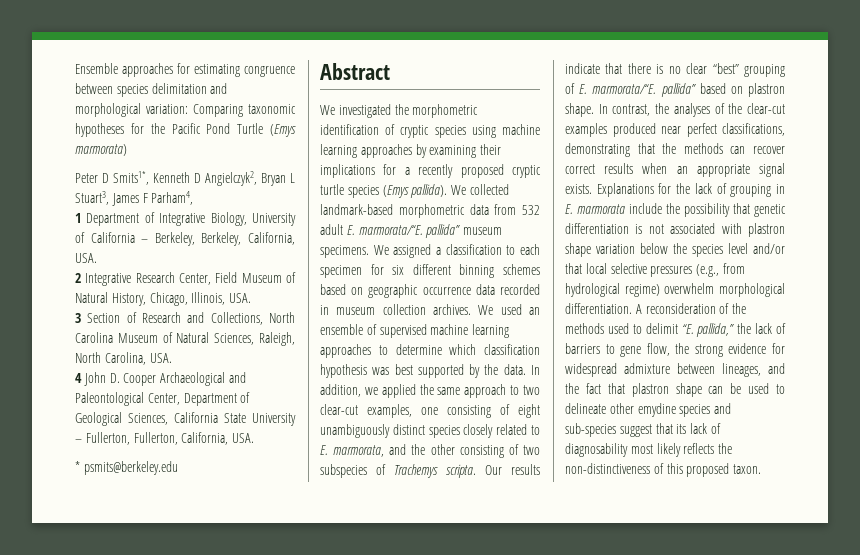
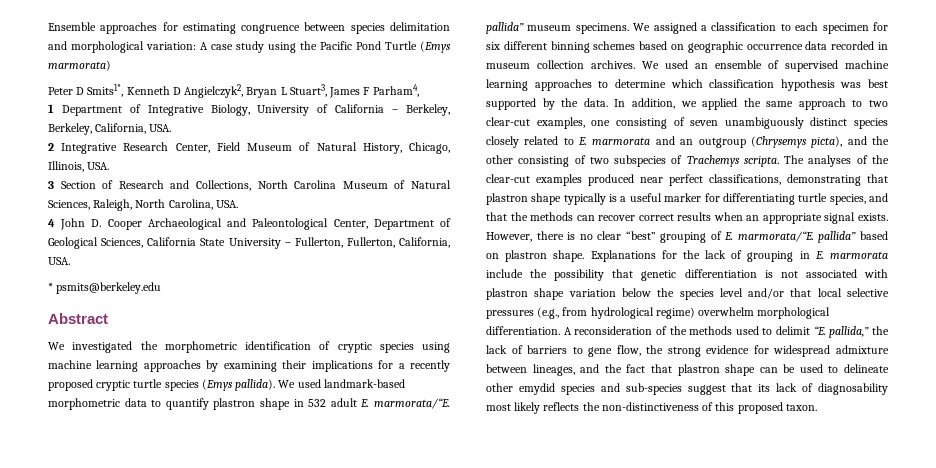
[193,104,296,117] [75,123,144,137] Comparing taxonomic hypotheses for -> [200,41,296,53] A case study using
[469,184,509,195] collected -> [297,379,321,388] used
[494,204,517,215] from -> [151,398,304,410] to quantify plastron shape in
[518,404,540,418] eight -> [690,120,719,126] seven
[333,445,385,457] marmorata, -> [592,136,843,148] marmorata and an outgroup (Chrysemys picta),
[485,464,540,475] [565,63,623,74] Our results indicate that -> [784,155,889,167] [486,174,888,186] [486,193,889,205] [486,212,888,224] [486,232,532,242] The analyses of the clear-cut examples produced near perfect classifications, demonstrating that plastron shape typically is a useful marker for differentiating turtle species, and that the methods can recover correct results when an appropriate signal exists. However,
[598,103,785,117] [565,123,785,137] [565,143,785,157] [565,163,785,177] [565,184,592,194] In contrast, the analyses of the clear-cut examples produced near perfect classifications, demonstrating that the methods can recover correct results when an appropriate signal exists. -> (585, 256) none
[637,403,676,417] emydine -> [518,383,555,395] emydid

